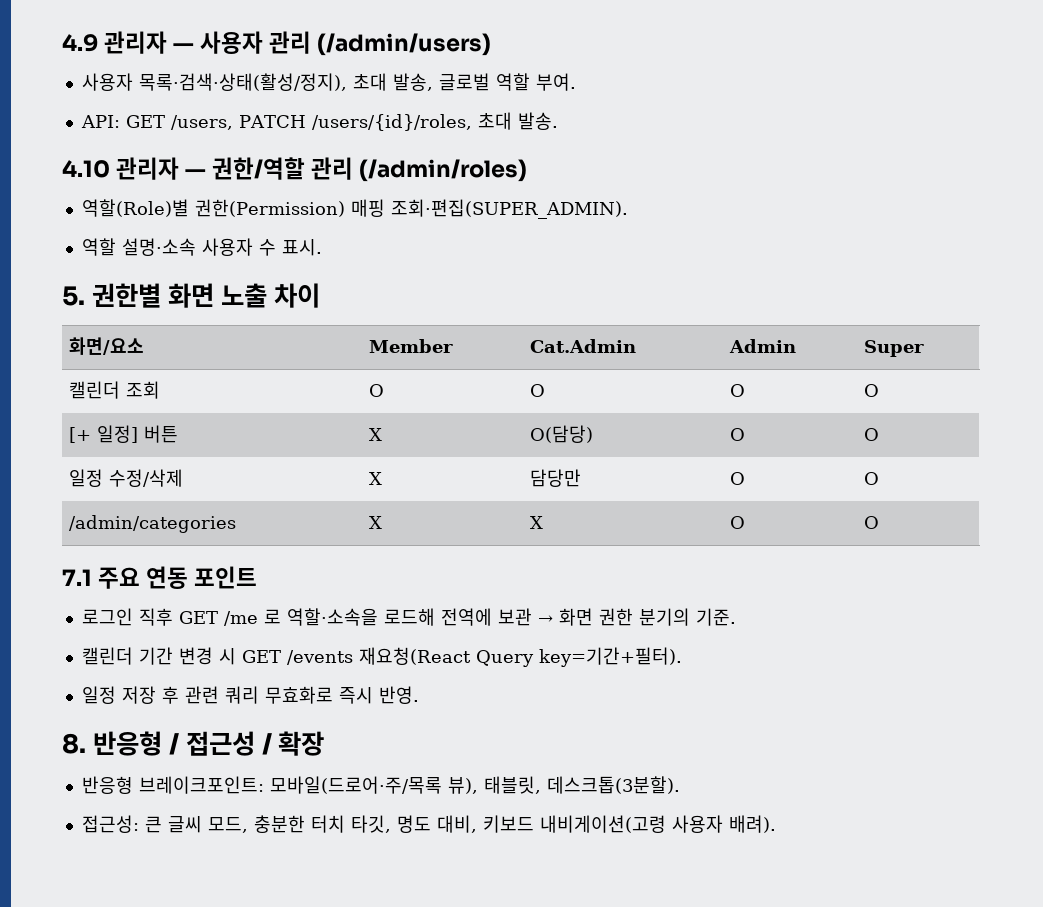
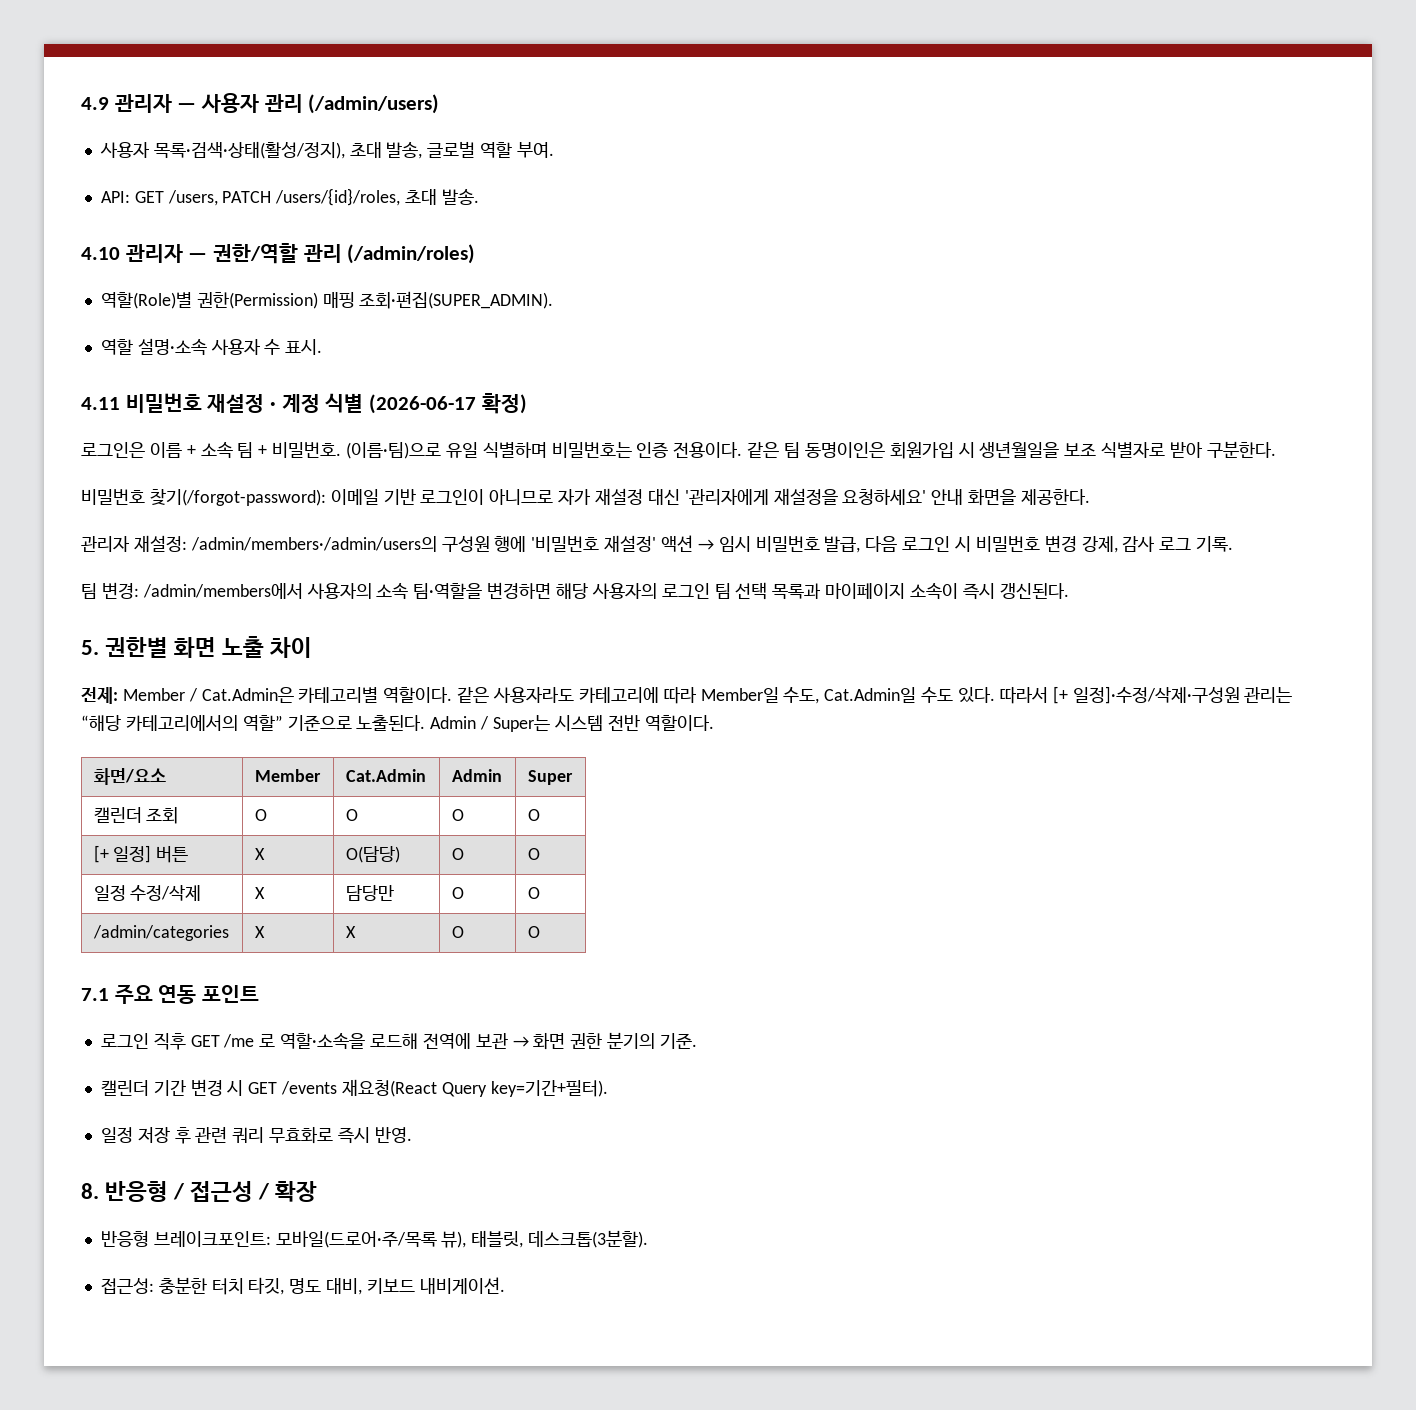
(322, 247) none -> [81,393,527,414] [81,441,1276,459] [81,488,1091,506] [81,535,1234,553] [81,582,1069,600] // 4.11 비밀번호 재설정 · 계정 식별 (2026-06-17 확정) // 로그인은 이름 + 소속 팀 + 비밀번호. (이름·팀)으로 유일 식별하며 비밀번호는 인증 전용이다. 같은 팀 동명이인은 회원가입 시 생년월일을 보조 식별자로 받아 구분한다. // 비밀번호 찾기(/forgot-password): 이메일 기반 로그인이 아니므로 자가 재설정 대신 '관리자에게 재설정을 요청하세요' 안내 화면을 제공한다. // 관리자 재설정: /admin/members·/admin/users의 구성원 행에 '비밀번호 재설정' 액션 → 임시 비밀번호 발급, 다음 로그인 시 비밀번호 변경 강제, 감사 로그 기록. // 팀 변경: /admin/members에서 사용자의 소속 팀·역할을 변경하면 해당 사용자의 로그인 팀 선택 목록과 마이페이지 소속이 즉시 갱신된다.
(320, 295) none -> [81,686,1293,704] [81,715,714,732] // 전제: Member / Cat.Admin은 카테고리별 역할이다. 같은 사용자라도 카테고리에 따라 Member일 수도, Cat.Admin일 수도 있다. 따라서 [+ 일정]·수정/삭제·구성원 관리는 “해당 카테고리에서의 역할” 기준으로 노출된다. Admin / Super는 시스템 전반 역할이다.
[144,816,248,833] 큰 글씨 모드, -> (154, 1286) none
[539,815,776,833] 내비게이션(고령 사용자 배려). -> [419,1277,505,1294] 내비게이션.

